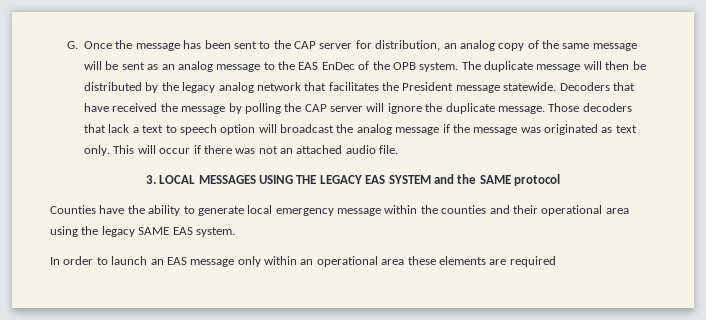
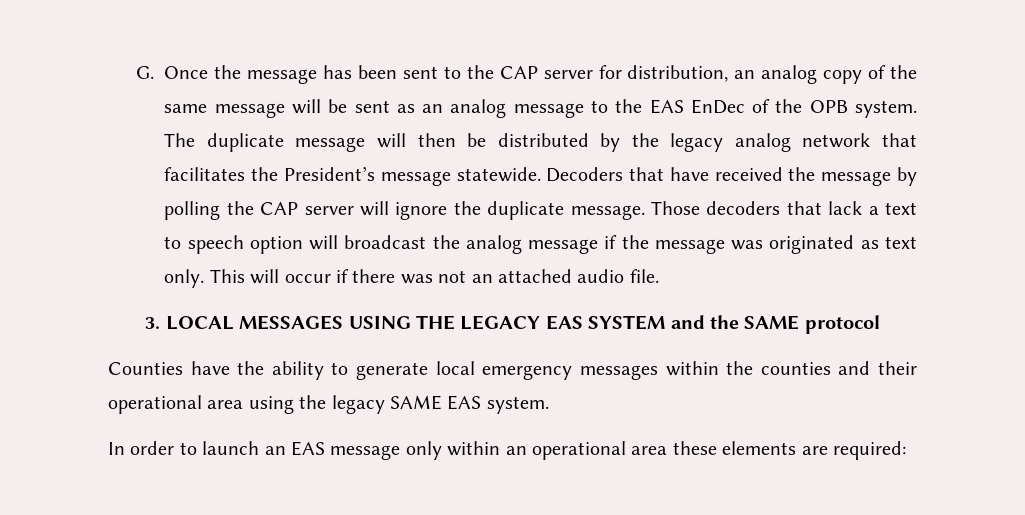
[402,82,454,91] President -> [283,166,375,181] President’s
[337,208,381,216] message -> [579,365,658,380] messages
[509,256,556,267] required -> [832,441,906,460] required:

